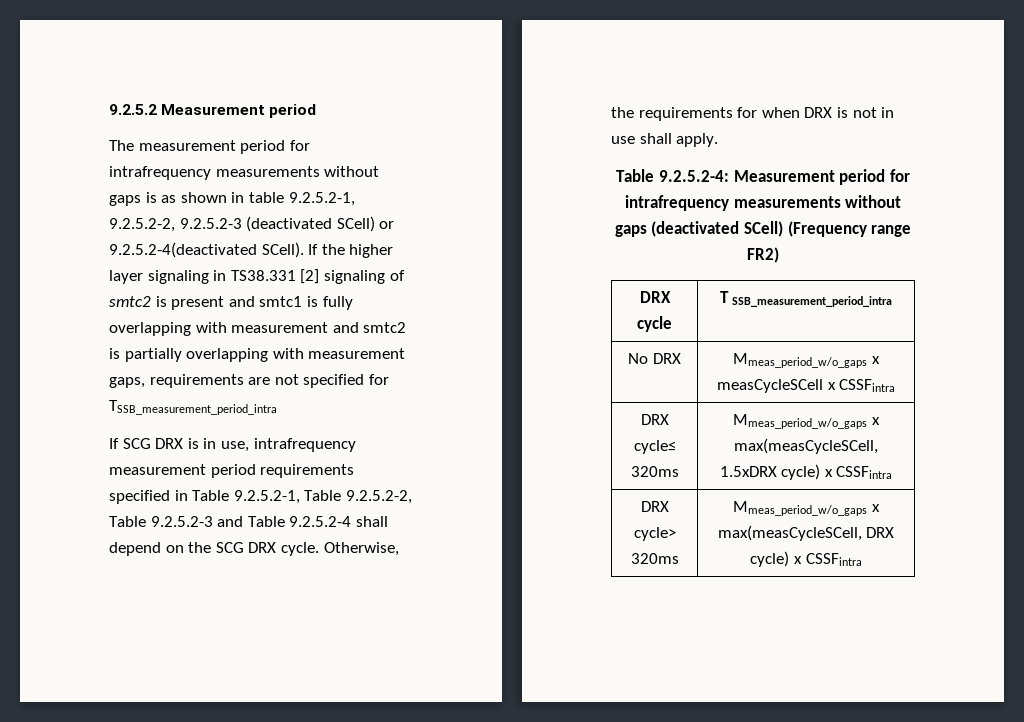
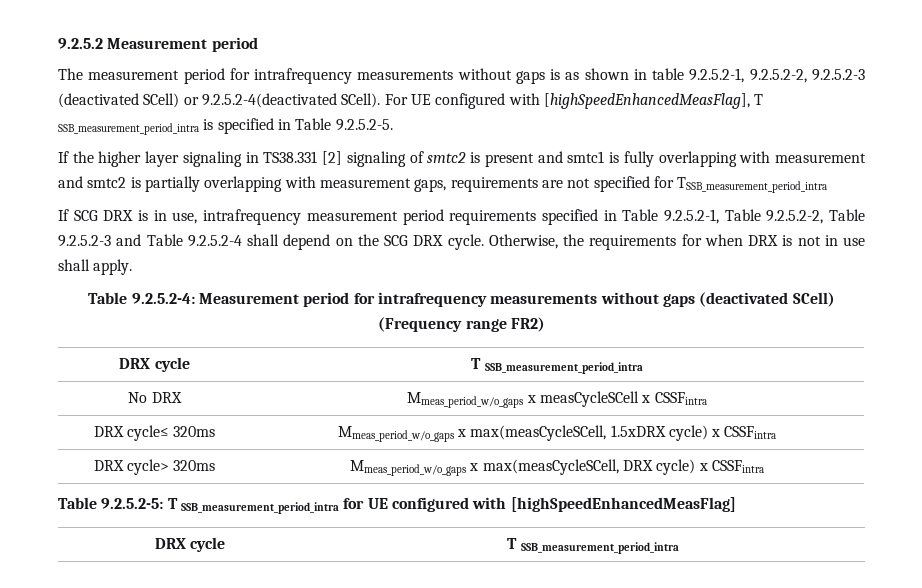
(304, 250) none -> [384,93,764,109] [58,118,393,135] For UE configured with [highSpeedEnhancedMeasFlag], T SSB_measurement_period_intra is specified in Table 9.2.5.2-5. //
(862, 559) none -> [58,497,736,514] [154,537,226,552] [507,538,679,554] // Table 9.2.5.2-5: T SSB_measurement_period_intra for UE configured with [highSpeedEnhancedMeasFlag] // DRX cycle | T SSB_measurement_period_intra

